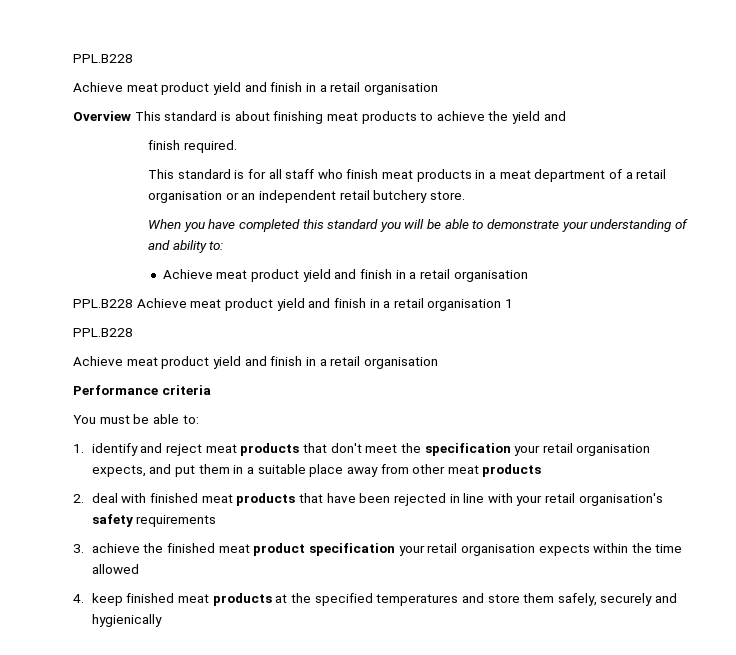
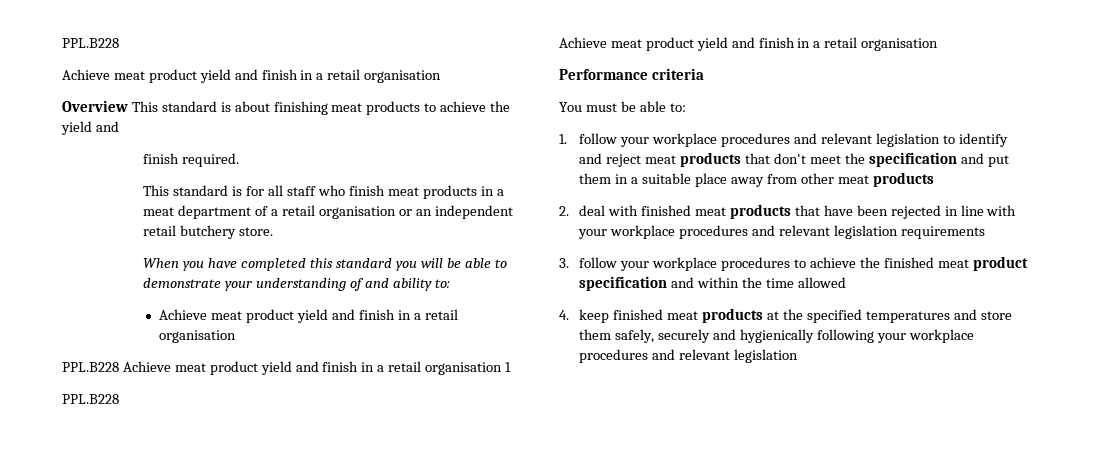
(84, 448) none -> [579,133,955,147] follow your workplace procedures and relevant legislation to
[514,443,651,456] [91,465,146,477] your retail organisation expects, -> (957, 159) none
[545,493,663,506] [91,514,217,527] [73,544,84,553] retail organisation's safety requirements // 3. -> [610,225,985,239] [559,257,807,271] workplace procedures and relevant legislation requirements // 3. follow your workplace procedures to
[398,543,590,556] your retail organisation expects -> [671,277,695,288] and
(162, 620) none -> [816,329,974,343] [579,349,799,363] following your workplace procedures and relevant legislation

